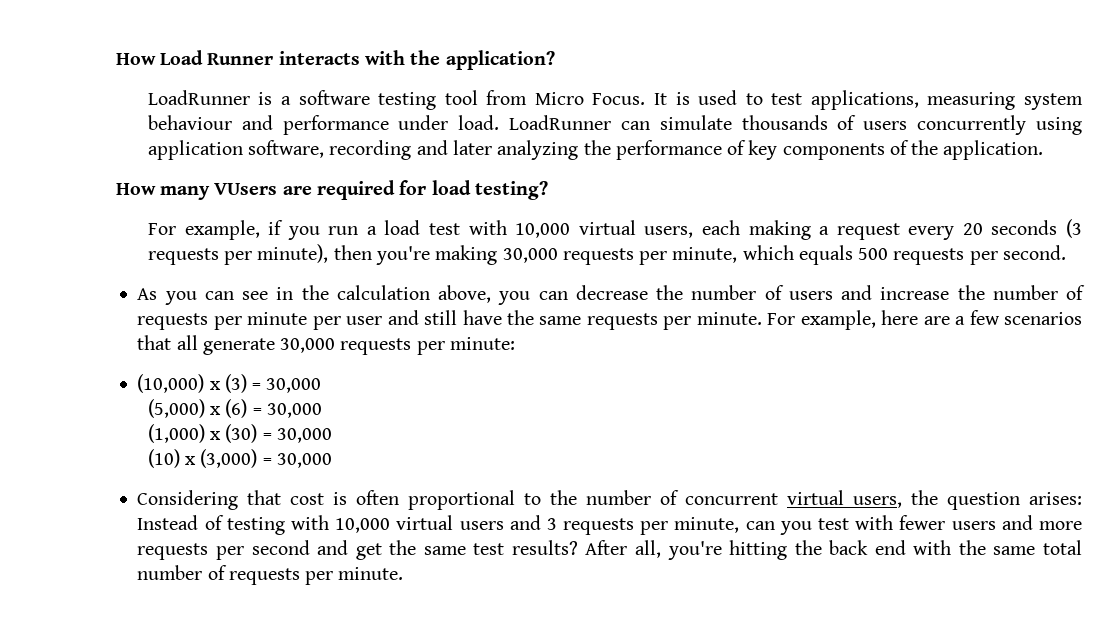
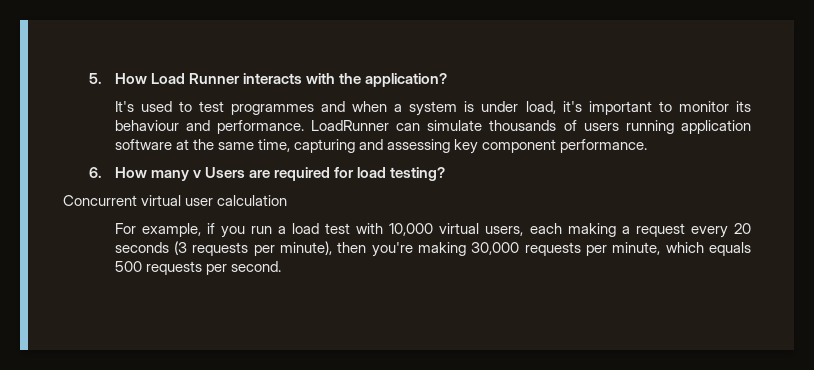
(115, 59) none -> [88,73,102,84] 5.
[147,90,1084,110] [147,115,500,135] LoadRunner is a software testing tool from Micro Focus. It is used to test applications, measuring system behaviour and performance under load. -> [114,101,751,116] [114,120,304,134] It's used to test programmes and when a system is under load, it's important to monitor its behaviour and performance.
[917,115,1082,135] [147,140,1044,160] [115,183,278,200] concurrently using application software, recording and later analyzing the performance of key components of the application. // How many VUsers -> [625,120,751,134] [114,139,648,154] [88,167,245,181] running application software at the same time, capturing and assessing key component performance. // 6. How many v Users
(548, 190) none -> [63,195,288,206] // Concurrent virtual user calculation
[137,285,1086,305] [137,310,1083,330] [137,335,516,355] [137,374,322,393] [147,399,322,418] [147,424,332,443] [147,449,332,468] [137,490,1082,510] [137,515,1082,535] [137,540,1082,560] [137,565,404,585] // As you can see in the calculation above, you can decrease the number of users and increase the number of requests per minute per user and still have the same requests per minute. For example, here are a few scenarios that all generate 30,000 requests per minute: // (10,000) x (3) = 30,000 // (5,000) x (6) = 30,000 // (1,000) x (30) = 30,000 // (10) x (3,000) = 30,000 // Considering that cost is often proportional to the number of concurrent virtual users, the question arises: Instead of testing with 10,000 virtual users and 3 requests per minute, can you test with fewer users and more requests per second and get the same test results? After all, you're hitting the back end with the same total number of requests per minute. -> (281, 266) none

